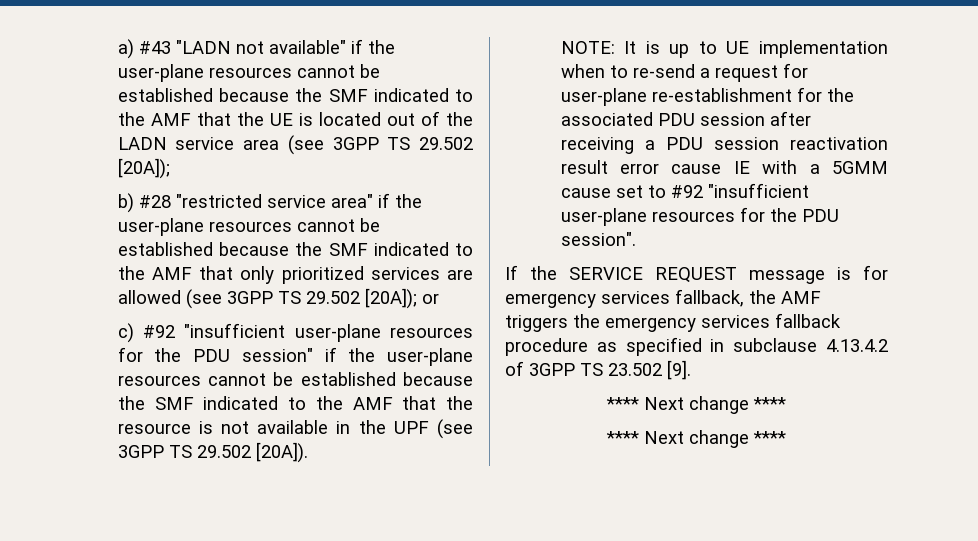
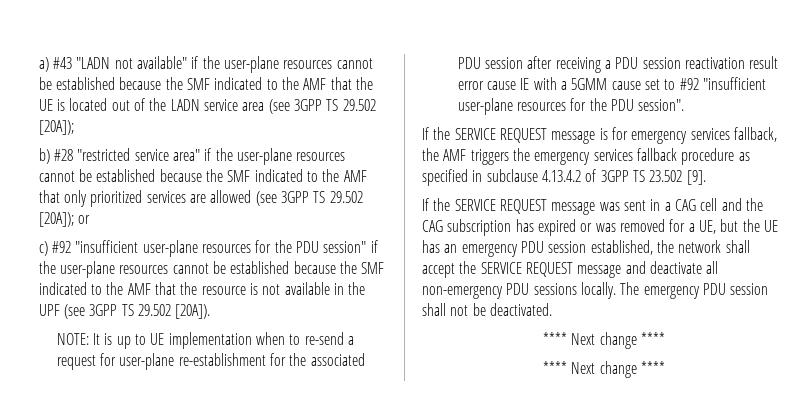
(691, 370) none -> [422,198,763,215] [422,219,778,236] [422,240,750,257] [422,261,719,278] [422,282,769,299] [422,303,552,316] // If the SERVICE REQUEST message was sent in a CAG cell and the CAG subscription has expired or was removed for a UE, but the UE has an emergency PDU session established, the network shall accept the SERVICE REQUEST message and deactivate all non-emergency PDU sessions locally. The emergency PDU session shall not be deactivated.

